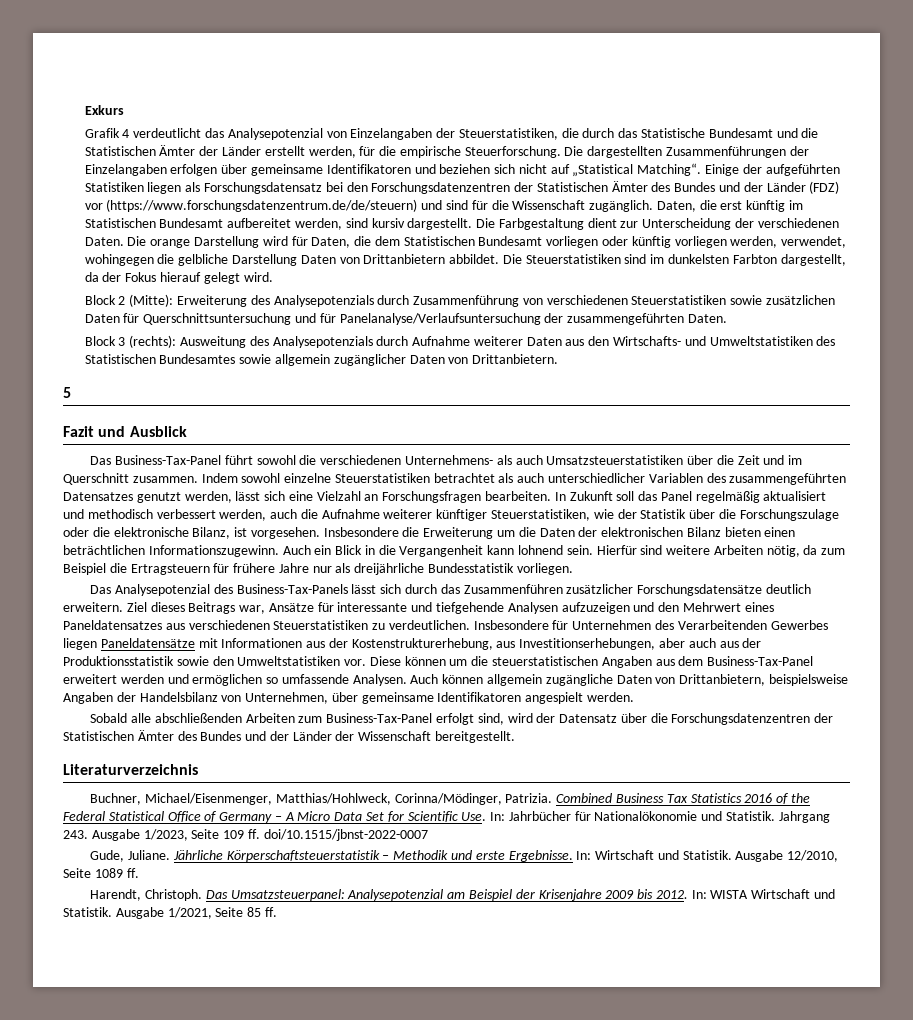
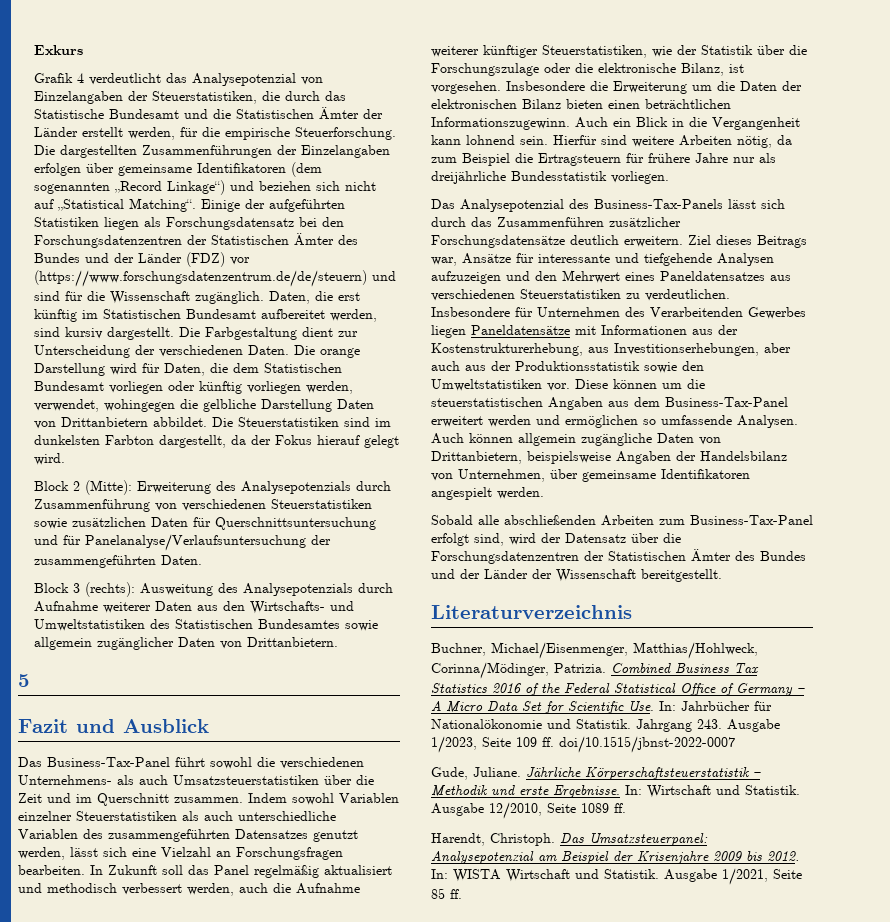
(411, 169) none -> [291,162,323,177] [34,180,226,195] (dem sogenannten „Record Linkage“)
[284,473,646,483] einzelne Steuerstatistiken betrachtet als auch unterschiedlicher -> [339,793,399,803] [18,811,336,821] Variablen einzelner Steuerstatistiken als auch unterschiedliche

